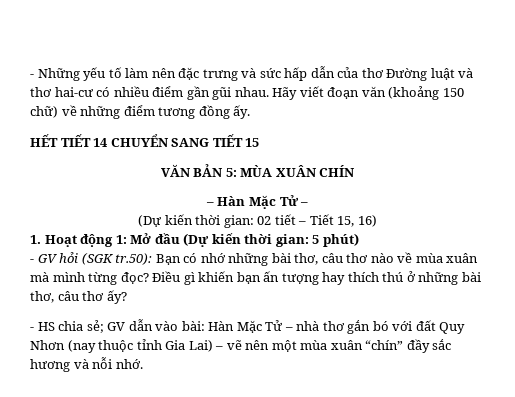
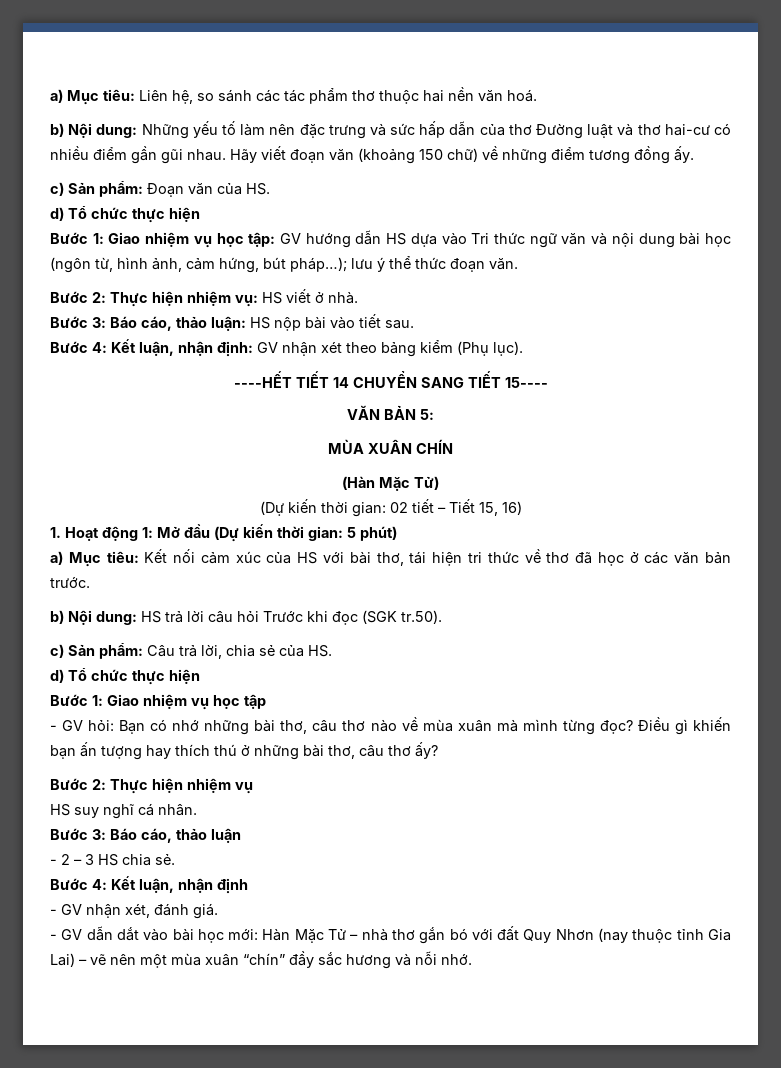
[30,74,34,78] - -> [50,87,537,105] [50,123,138,138] a) Mục tiêu: Liên hệ, so sánh các tác phẩm thơ thuộc hai nền văn hoá. // b) Nội dung:
[30,134,58,147] HẾT -> [50,181,270,197] [50,206,200,223] [50,230,731,248] [50,256,518,273] [50,289,358,307] [50,314,414,331] [50,339,523,357] [233,371,292,388] c) Sản phẩm: Đoạn văn của HS. // d) Tổ chức thực hiện // Bước 1: Giao nhiệm vụ học tập: GV hướng dẫn HS dựa vào Tri thức ngữ văn và nội dung bài học (ngôn từ, hình ảnh, cảm hứng, bút pháp…); lưu ý thể thức đoạn văn. // Bước 2: Thực hiện nhiệm vụ: HS viết ở nhà. // Bước 3: Báo cáo, thảo luận: HS nộp bài vào tiết sau. // Bước 4: Kết luận, nhận định: GV nhận xét theo bảng kiểm (Phụ lục). // ----HẾT
[245,138,260,147] 15 -> [504,377,548,388] 15----
(237, 172) none -> (434, 414) //
[205,195,309,209] – Hàn Mặc Tử – -> [342,476,439,491] (Hàn Mặc Tử)
[30,252,153,265] // - GV hỏi (SGK tr.50): -> [50,549,731,567] [50,576,90,588] [50,610,442,625] [50,643,332,659] [50,668,200,685] [50,694,266,710] [50,720,115,731] // a) Mục tiêu: Kết nối cảm xúc của HS với bài thơ, tái hiện tri thức về thơ đã học ở các văn bản trước. // b) Nội dung: HS trả lời câu hỏi Trước khi đọc (SGK tr.50). // c) Sản phẩm: Câu trả lời, chia sẻ của HS. // d) Tổ chức thực hiện // Bước 1: Giao nhiệm vụ học tập // - GV hỏi:
[30,319,205,333] - HS chia sẻ; GV dẫn vào bài: -> [50,778,253,794] [50,803,197,819] [50,828,241,843] [50,854,175,866] [50,876,248,894] [50,903,218,919] [50,926,259,943] Bước 2: Thực hiện nhiệm vụ // HS suy nghĩ cá nhân. // Bước 3: Báo cáo, thảo luận // - 2 – 3 HS chia sẻ. // Bước 4: Kết luận, nhận định // - GV nhận xét, đánh giá. // - GV dẫn dắt vào bài học mới:

